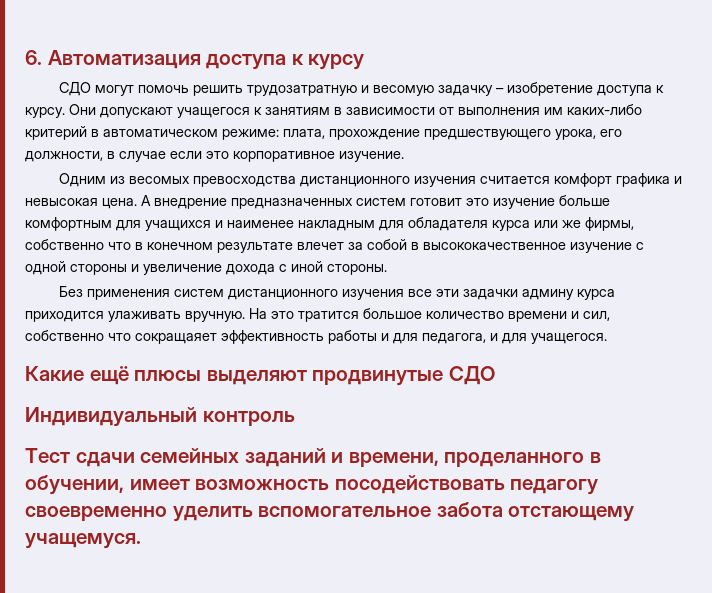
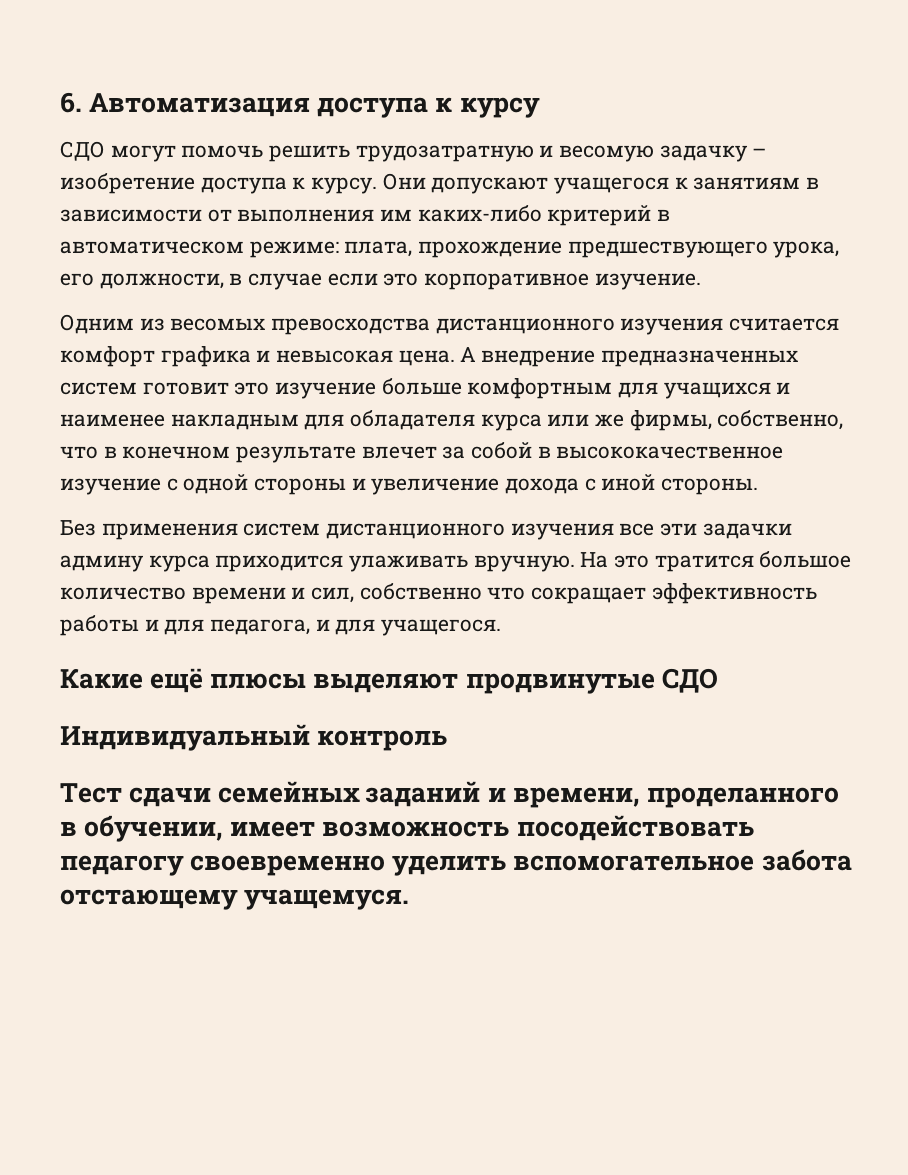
[25,239,104,250] собственно -> [717,410,844,430] собственно,
[135,333,217,344] сокращаяет -> [531,587,647,604] сокращает

